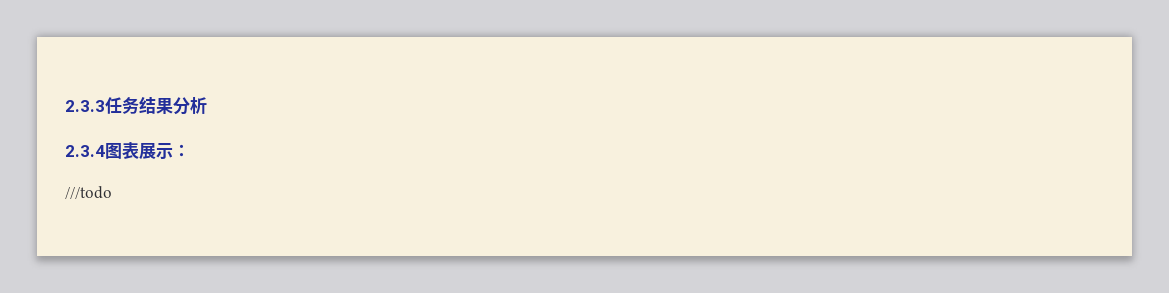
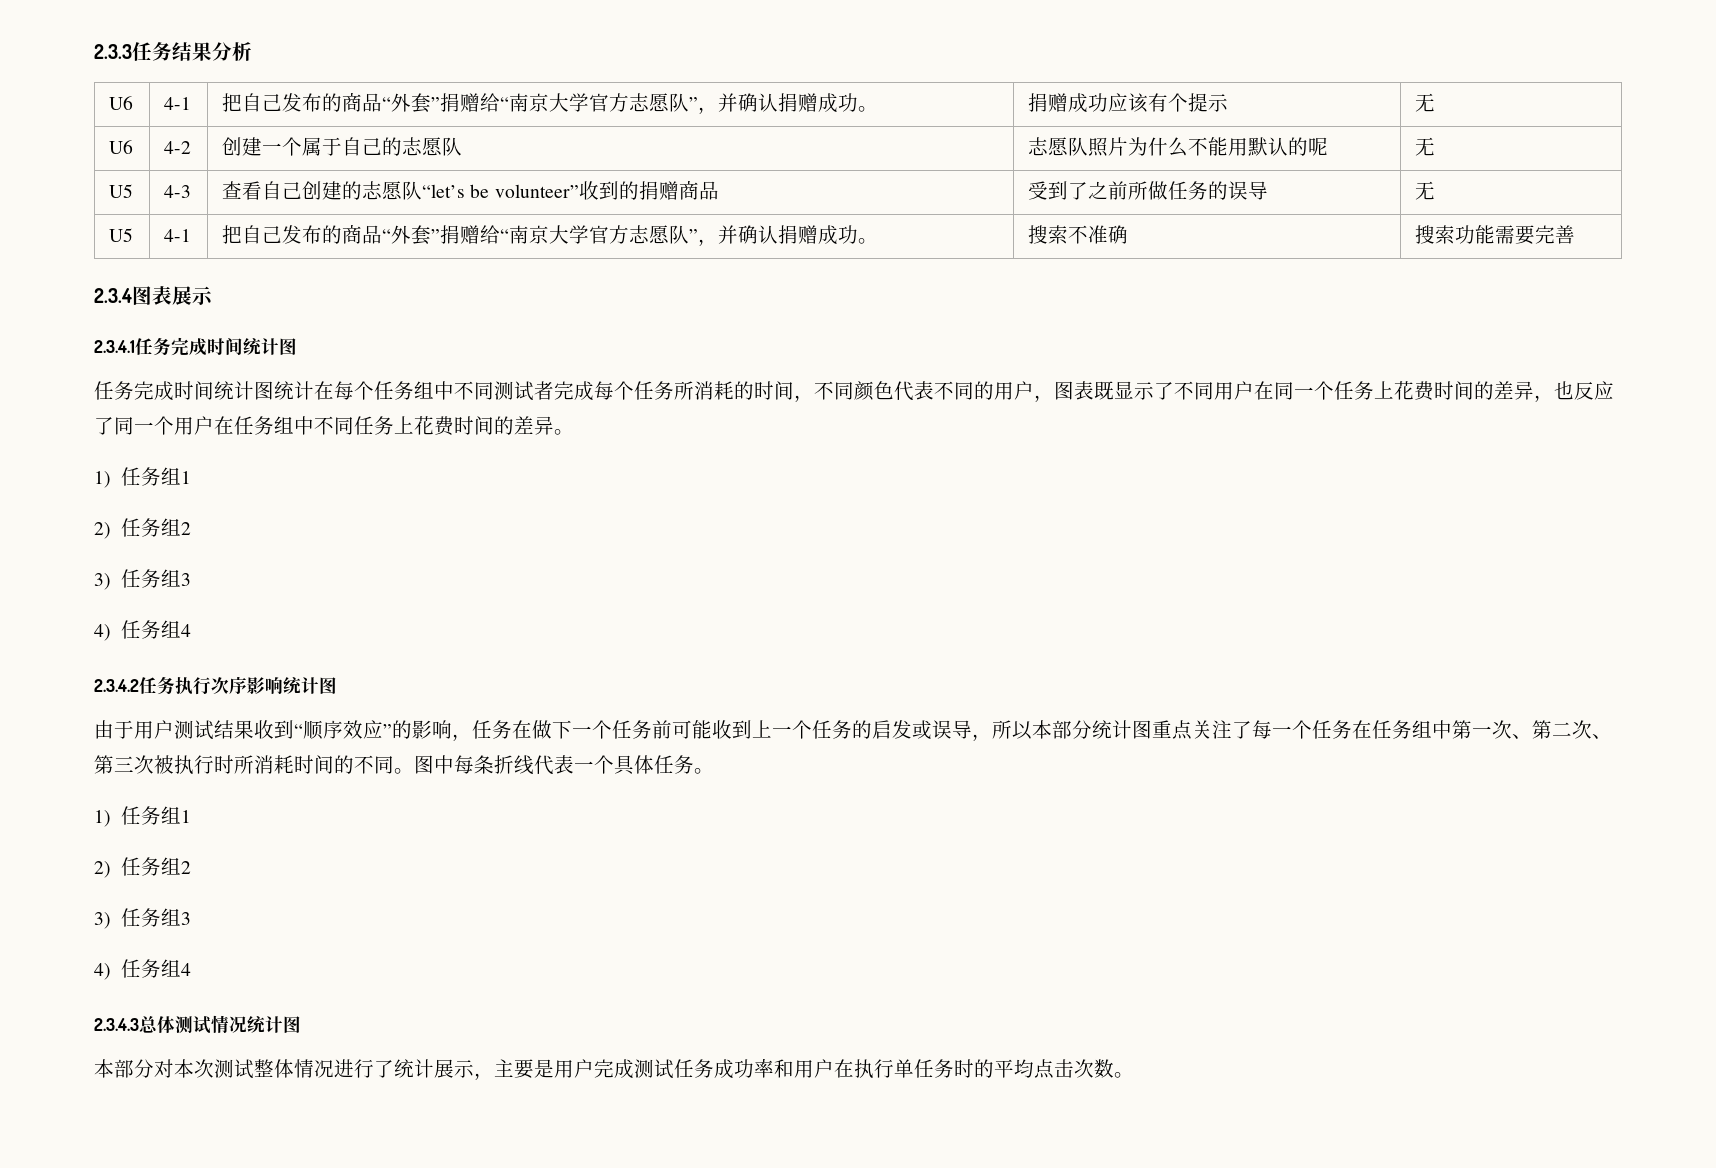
[65,142,190,159] [65,186,112,199] // 2.3.4图表展示： // ///todo -> [109,96,134,110] [164,97,192,110] [222,93,879,114] [1028,93,1229,113] [1415,93,1436,112] [109,140,134,154] [164,141,192,154] [222,137,463,156] [1028,137,1329,157] [1415,137,1436,156] [109,184,134,198] [164,185,192,198] [222,181,719,200] [1028,181,1269,200] [1415,181,1436,200] [109,228,134,242] [164,229,192,242] [222,225,879,246] [1028,225,1129,244] [1415,225,1576,245] [94,286,213,305] [94,337,297,356] [94,381,1614,402] [94,416,574,436] [94,467,191,488] [94,518,191,539] [94,569,191,590] [94,620,191,641] [94,676,337,695] [94,720,1612,741] [94,755,714,775] [94,806,191,827] [94,857,191,878] [94,908,191,929] [94,959,191,980] [94,1015,301,1034] [94,1059,1134,1080] // U6 | 4-1 | 把自己发布的商品“外套”捐赠给“南京大学官方志愿队”，并确认捐赠成功。 | 捐赠成功应该有个提示 | 无 // U6 | 4-2 | 创建一个属于自己的志愿队 | 志愿队照片为什么不能用默认的呢 | 无 // U5 | 4-3 | 查看自己创建的志愿队“let’s be volunteer”收到的捐赠商品 | 受到了之前所做任务的误导 | 无 // U5 | 4-1 | 把自己发布的商品“外套”捐赠给“南京大学官方志愿队”，并确认捐赠成功。 | 搜索不准确 | 搜索功能需要完善 // 2.3.4图表展示 // 2.3.4.1任务完成时间统计图 // 任务完成时间统计图统计在每个任务组中不同测试者完成每个任务所消耗的时间，不同颜色代表不同的用户，图表既显示了不同用户在同一个任务上花费时间的差异，也反应了同一个用户在任务组中不同任务上花费时间的差异。 // 1)任务组1 // 2)任务组2 // 3)任务组3 // 4)任务组4 // 2.3.4.2任务执行次序影响统计图 // 由于用户测试结果收到“顺序效应”的影响，任务在做下一个任务前可能收到上一个任务的启发或误导，所以本部分统计图重点关注了每一个任务在任务组中第一次、第二次、第三次被执行时所消耗时间的不同。图中每条折线代表一个具体任务。 // 1)任务组1 // 2)任务组2 // 3)任务组3 // 4)任务组4 // 2.3.4.3总体测试情况统计图 // 本部分对本次测试整体情况进行了统计展示，主要是用户完成测试任务成功率和用户在执行单任务时的平均点击次数。

